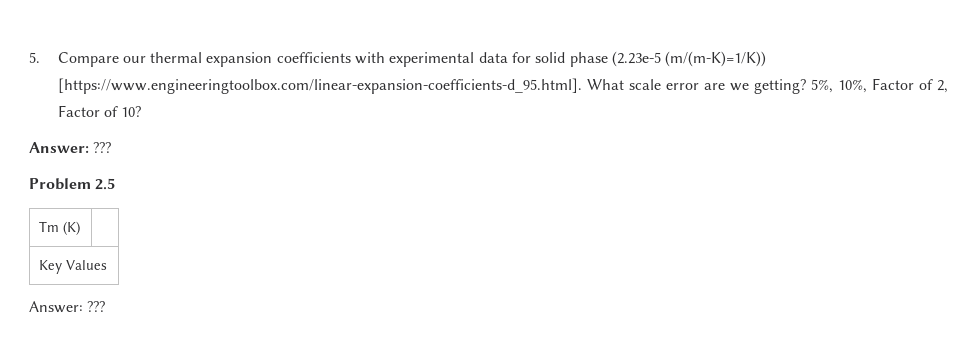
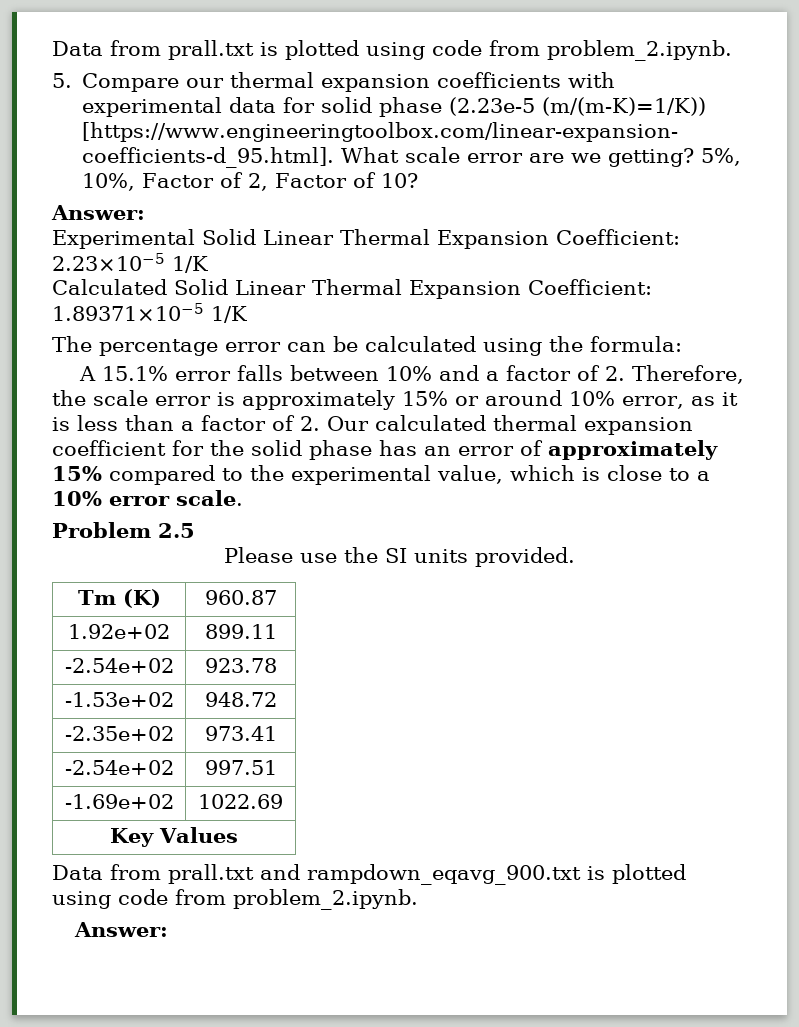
(29, 57) none -> [52,40,732,61] Data from prall.txt is plotted using code from problem_2.ipynb. //
[93,142,112,153] [29,178,116,190] [38,221,80,235] [38,260,107,274] [29,301,106,313] ??? // Problem 2.5 // Tm (K) | // Key Values // Answer: ??? -> [52,229,680,249] [52,253,208,273] [52,279,652,299] [52,303,247,323] [52,336,682,356] [78,365,744,384] [52,390,738,410] [52,415,693,435] [52,440,718,460] [52,465,710,485] [52,490,243,506] [52,522,195,538] [224,547,575,567] [77,589,161,608] [204,590,277,605] [68,624,170,639] [204,624,277,639] [64,658,174,673] [204,658,277,673] [64,692,174,707] [204,692,277,707] [64,726,174,741] [204,726,277,741] [64,760,174,775] [204,760,277,775] [64,794,174,809] [198,794,283,809] [110,827,239,847] [52,864,686,885] [52,889,418,910] [74,922,169,937] // Experimental Solid Linear Thermal Expansion Coefficient: 2.23×10−5 1/K // Calculated Solid Linear Thermal Expansion Coefficient: 1.89371×10−5 1/K // The percentage error can be calculated using the formula: // A 15.1% error falls between 10% and a factor of 2. Therefore, the scale error is approximately 15% or around 10% error, as it is less than a factor of 2. Our calculated thermal expansion coefficient for the solid phase has an error of approximately 15% compared to the experimental value, which is close to a 10% error scale. // Problem 2.5 // Please use the SI units provided. // Tm (K) | 960.87 // 1.92e+02 | 899.11 // -2.54e+02 | 923.78 // -1.53e+02 | 948.72 // -2.35e+02 | 973.41 // -2.54e+02 | 997.51 // -1.69e+02 | 1022.69 // Key Values // Data from prall.txt and rampdown_eqavg_900.txt is plotted using code from problem_2.ipynb. // Answer:

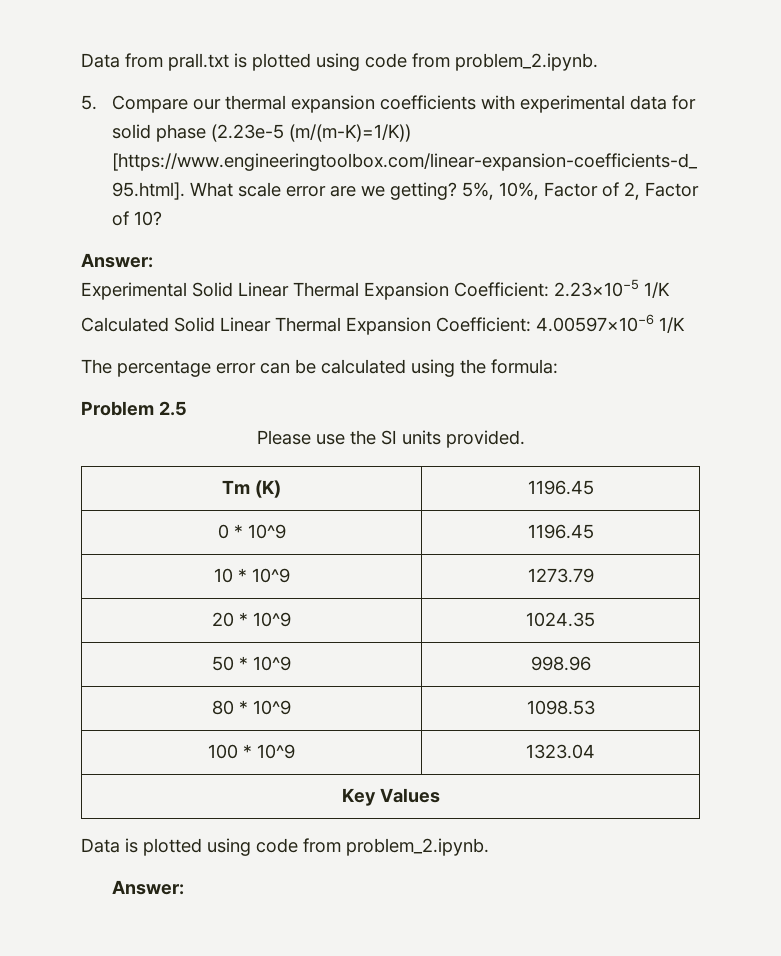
[52,303,204,321] 1.89371×10−5 -> [536,314,654,332] 4.00597×10−6
[78,365,744,384] [52,390,738,410] [52,415,693,435] [52,440,718,460] [52,465,710,485] [52,490,243,506] // A 15.1% error falls between 10% and a factor of 2. Therefore, the scale error is approximately 15% or around 10% error, as it is less than a factor of 2. Our calculated thermal expansion coefficient for the solid phase has an error of approximately 15% compared to the experimental value, which is close to a 10% error scale. -> (558, 366) none
[204,590,277,605] [68,624,170,639] [204,624,277,639] [64,658,174,673] [204,658,277,673] [64,692,174,707] [204,692,277,707] [64,726,174,741] [204,726,277,741] [64,760,174,775] [204,760,277,775] [64,794,174,809] [198,794,283,809] 960.87 // 1.92e+02 | 899.11 // -2.54e+02 | 923.78 // -1.53e+02 | 948.72 // -2.35e+02 | 973.41 // -2.54e+02 | 997.51 // -1.69e+02 | 1022.69 -> [527,480,594,495] [217,524,286,539] [527,524,594,539] [213,568,290,583] [527,568,594,583] [212,612,291,627] [526,612,595,627] [212,656,291,671] [530,656,591,671] [212,700,291,715] [526,700,595,715] [208,744,295,759] [526,744,595,759] 1196.45 // 0 * 10^9 | 1196.45 // 10 * 10^9 | 1273.79 // 20 * 10^9 | 1024.35 // 50 * 10^9 | 998.96 // 80 * 10^9 | 1098.53 // 100 * 10^9 | 1323.04
[110,864,581,885] from prall.txt and rampdown_eqavg_900.txt -> (120, 845) none

